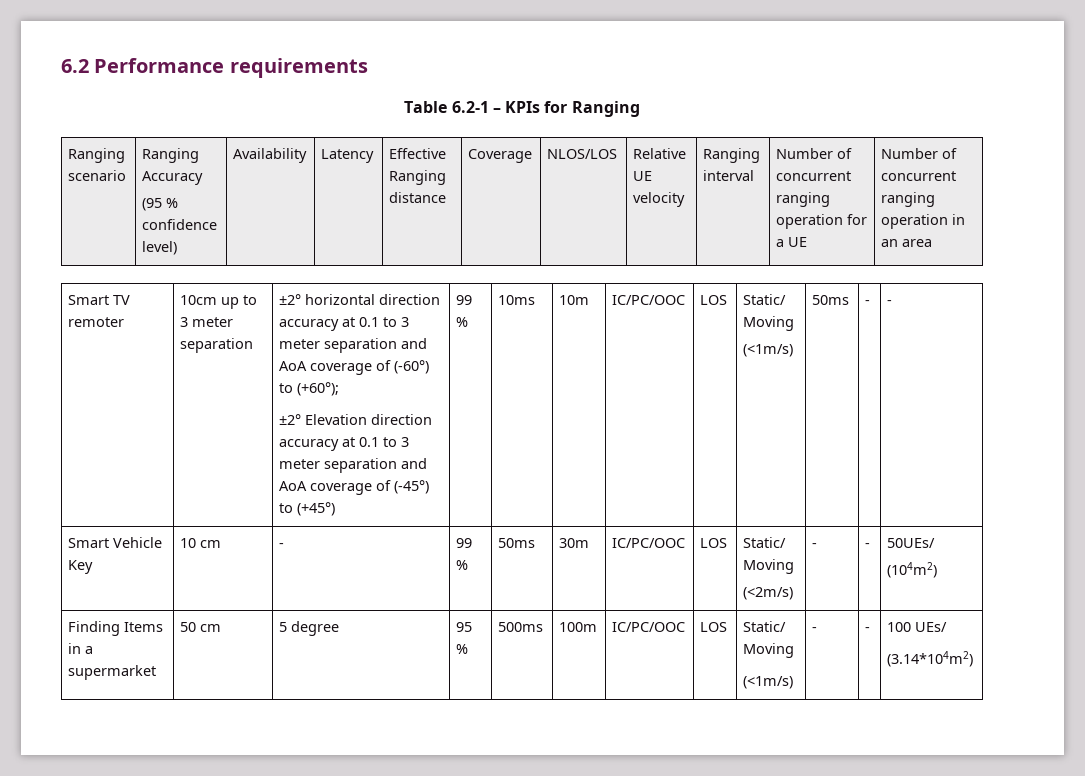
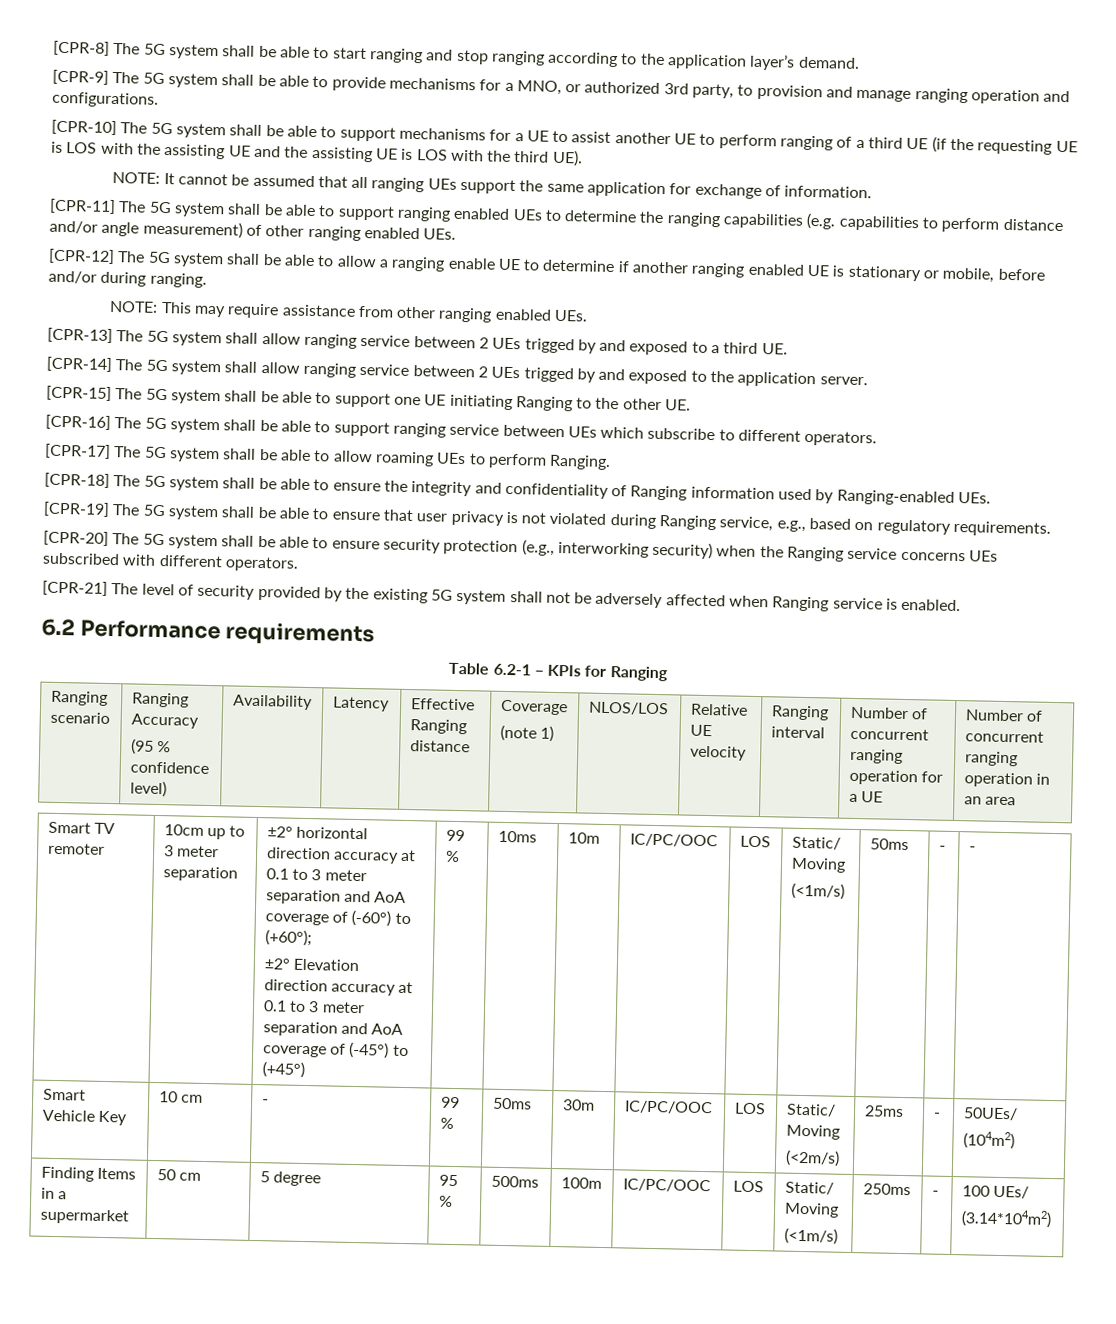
(61, 66) none -> [53,40,860,71] [52,69,1071,105] [52,91,159,108] [51,119,1078,155] [51,141,583,167] [112,171,873,199] [49,198,1063,233] [49,220,457,241] [48,248,1045,283] [48,270,207,288] [109,300,589,323] [47,327,788,356] [46,356,868,388] [46,385,692,412] [45,414,878,447] [44,443,612,471] [44,472,992,506] [43,501,1052,537] [43,530,999,562] [42,552,299,572] [42,580,962,612] [CPR-8] The 5G system shall be able to start ranging and stop ranging according to the application layer’s demand. // [CPR-9] The 5G system shall be able to provide mechanisms for a MNO, or authorized 3rd party, to provision and manage ranging operation and configurations. // [CPR-10] The 5G system shall be able to support mechanisms for a UE to assist another UE to perform ranging of a third UE (if the requesting UE is LOS with the assisting UE and the assisting UE is LOS with the third UE). // NOTE: It cannot be assumed that all ranging UEs support the same application for exchange of information. // [CPR-11] The 5G system shall be able to support ranging enabled UEs to determine the ranging capabilities (e.g. capabilities to perform distance and/or angle measurement) of other ranging enabled UEs. // [CPR-12] The 5G system shall be able to allow a ranging enable UE to determine if another ranging enabled UE is stationary or mobile, before and/or during ranging. // NOTE: This may require assistance from other ranging enabled UEs. // [CPR-13] The 5G system shall allow ranging service between 2 UEs trigged by and exposed to a third UE. // [CPR-14] The 5G system shall allow ranging service between 2 UEs trigged by and exposed to the application server. // [CPR-15] The 5G system shall be able to support one UE initiating Ranging to the other UE. // [CPR-16] The 5G system shall be able to support ranging service between UEs which subscribe to different operators. // [CPR-17] The 5G system shall be able to allow roaming UEs to perform Ranging. // [CPR-18] The 5G system shall be able to ensure the integrity and confidentiality of Ranging information used by Ranging-enabled UEs. // [CPR-19] The 5G system shall be able to ensure that user privacy is not violated during Ranging service, e.g., based on regulatory requirements. // [CPR-20] The 5G system shall be able to ensure security protection (e.g., interworking security) when the Ranging service concerns UEs subscribed with different operators. // [CPR-21] The level of security provided by the existing 5G system shall not be adversely affected when Ranging service is enabled. //
(533, 156) none -> [499,724,555,742] // (note 1)
[812,543,818,548] - -> [863,1105,904,1118] 25ms
[812,627,818,632] - -> [862,1183,911,1196] 250ms

